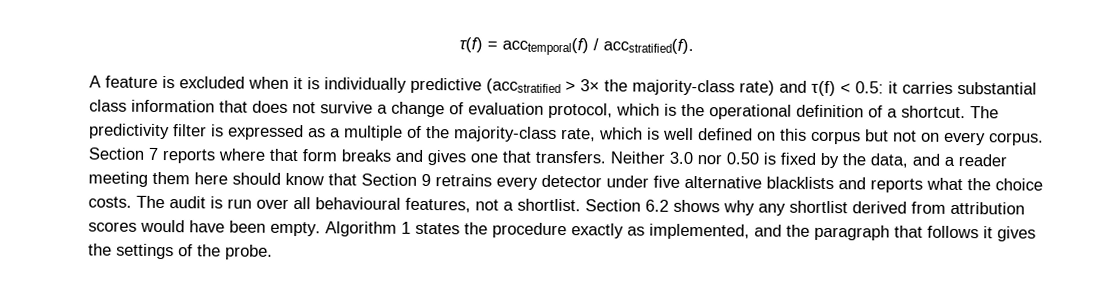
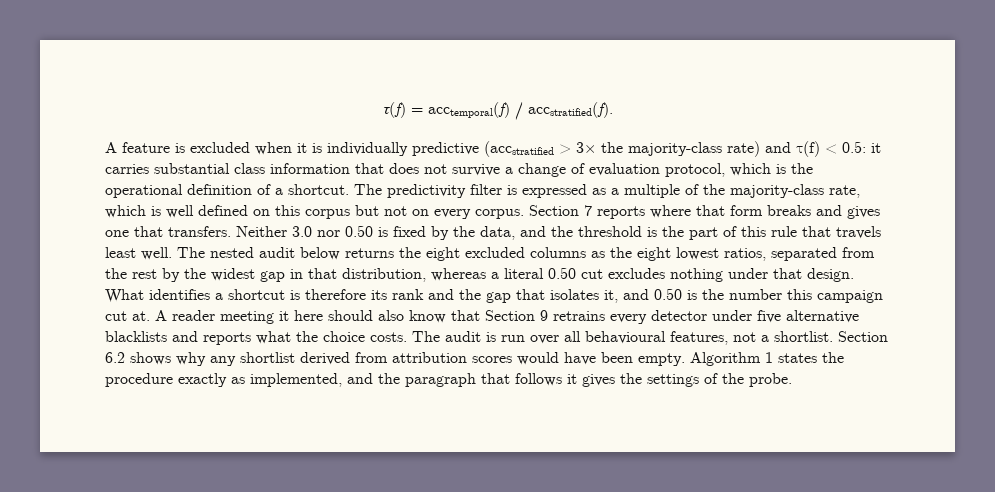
[944,156,955,166] a -> [551,226,881,240] [105,247,875,261] [105,267,854,282] [105,288,883,303] [105,310,167,321] the threshold is the part of this rule that travels least well. The nested audit below returns the eight excluded columns as the eight lowest ratios, separated from the rest by the widest gap in that distribution, whereas a literal 0.50 cut excludes nothing under that design. What identifies a shortcut is therefore its rank and the gap that isolates it, and 0.50 is the number this campaign cut at. A
[152,171,190,185] them -> [279,311,289,321] it
(281, 178) none -> [378,310,404,321] also

